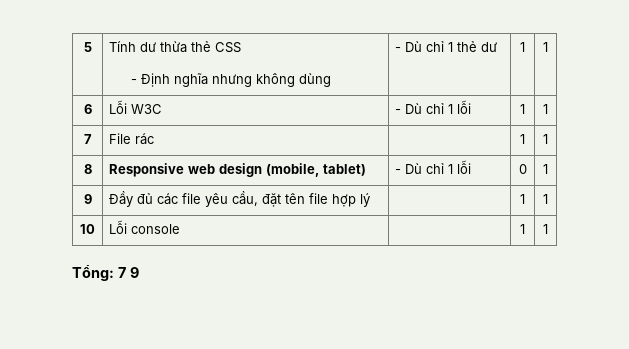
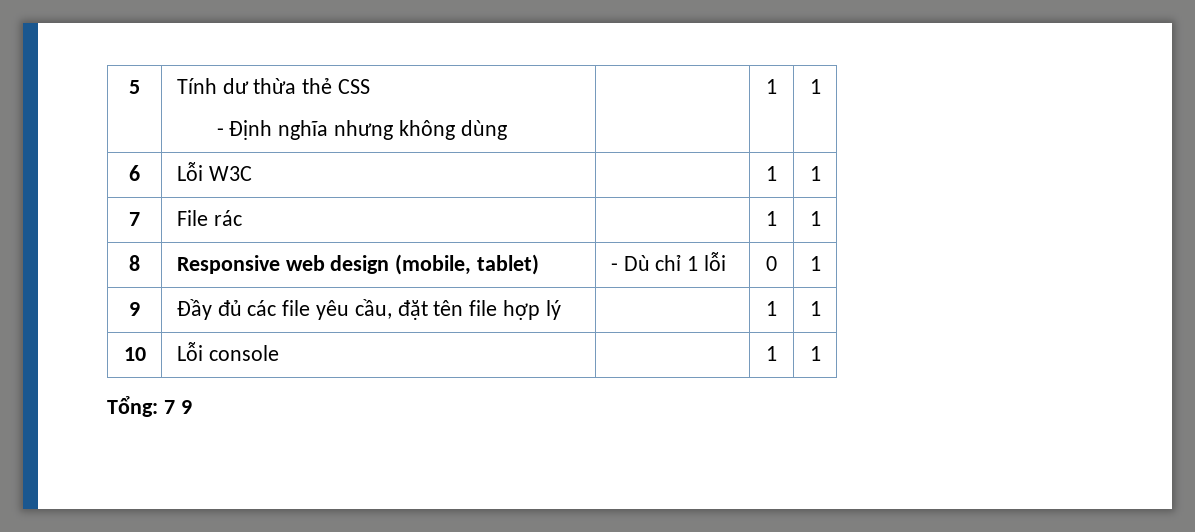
[395,41,498,52] - Dù chỉ 1 thẻ dư -> (507, 130) none
[395,100,472,114] - Dù chỉ 1 lỗi -> (252, 173) none

